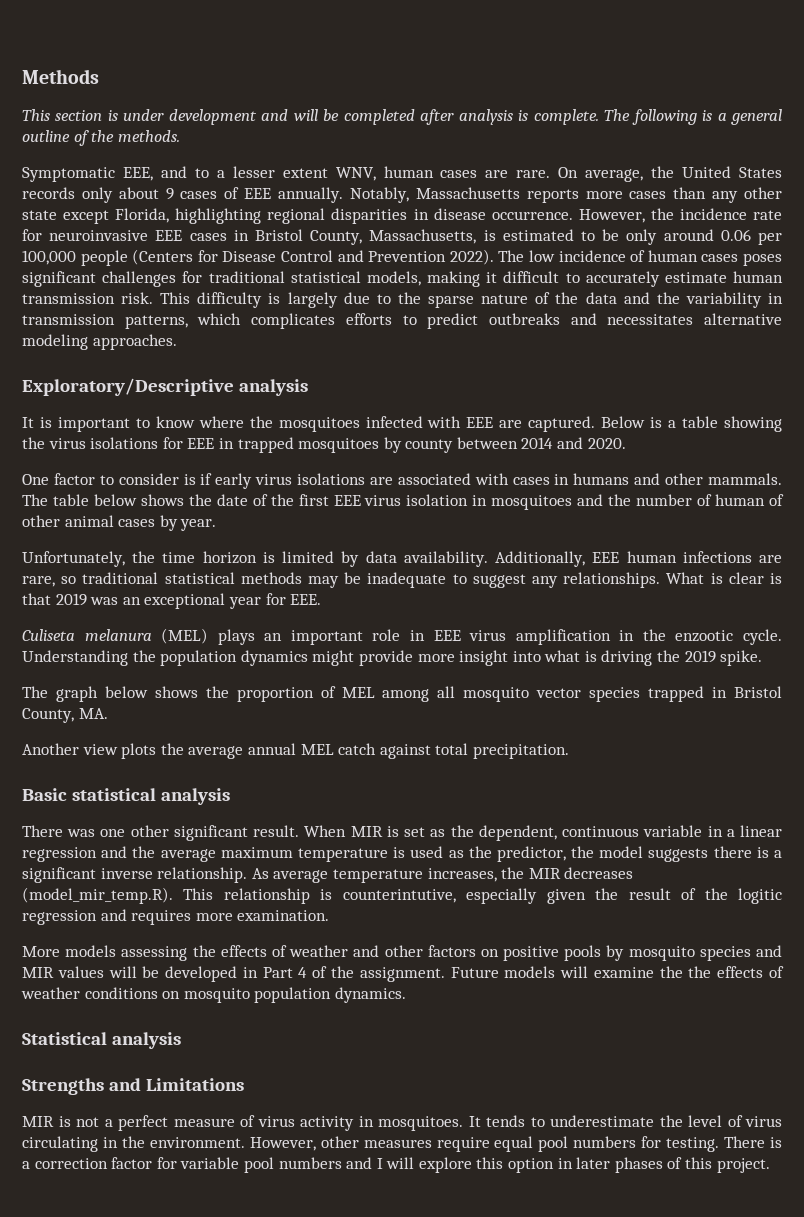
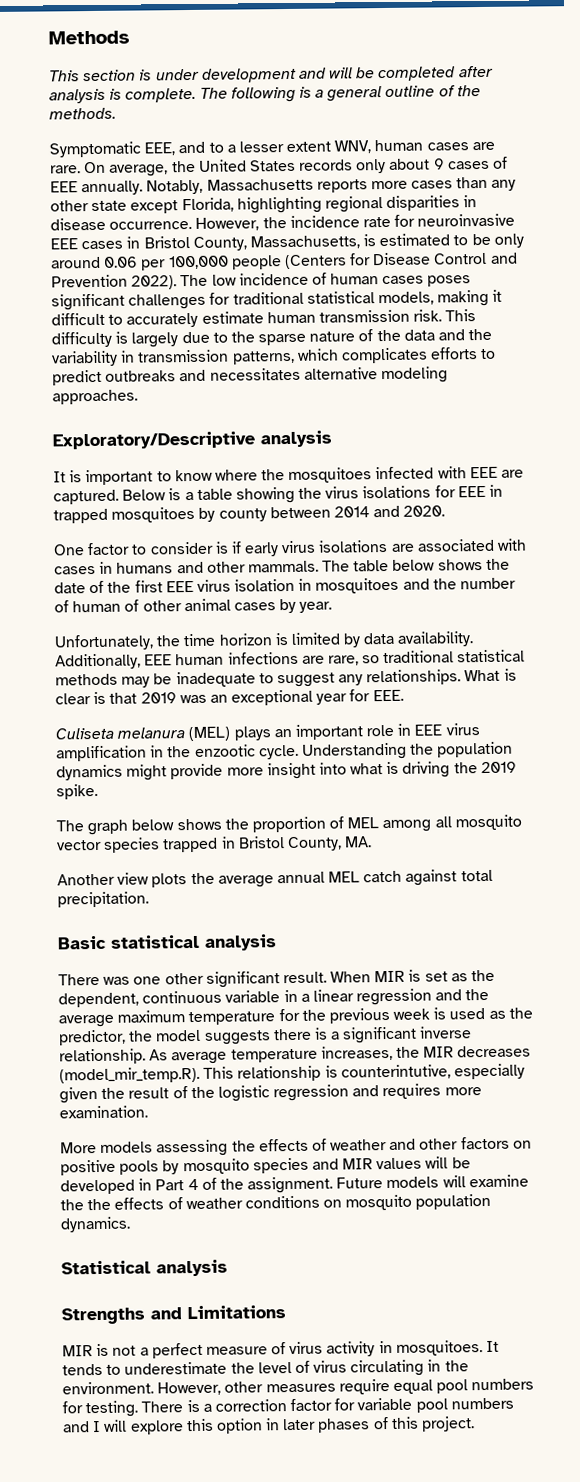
(388, 855) none -> [278,1007,431,1024] for the previous week
[738,888,783,904] logitic -> [217,1085,270,1102] logistic

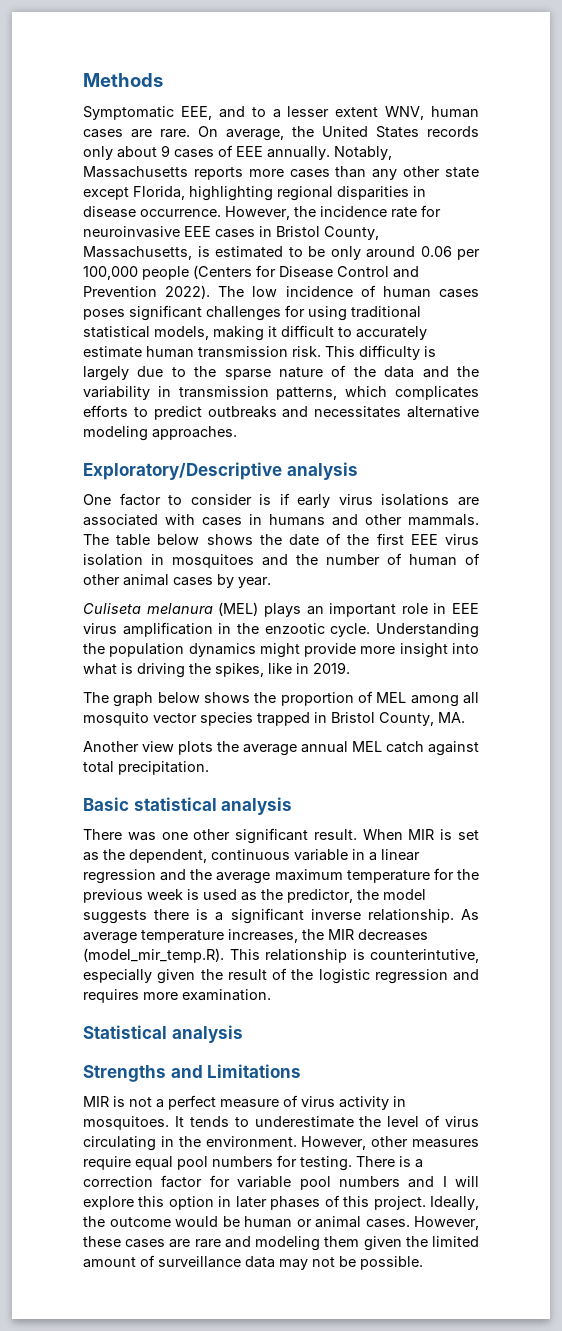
[49,65,494,83] [49,85,481,104] [49,107,116,120] // This section is under development and will be completed after analysis is complete. The following is a general outline of the methods. -> (163, 80) none
(231, 298) none -> [308,306,347,321] using
[53,466,525,486] [53,484,504,505] [53,505,446,524] // It is important to know where the mosquitoes infected with EEE are captured. Below is a table showing the virus isolations for EEE in trapped mosquitoes by county between 2014 and 2020. -> (358, 471) none
[54,631,475,651] [55,649,526,670] [55,668,517,688] [55,689,404,706] // Unfortunately, the time horizon is limited by data availability. Additionally, EEE human infections are rare, so traditional statistical methods may be inadequate to suggest any relationships. What is clear is that 2019 was an exceptional year for EEE. -> (271, 582) none
[480,761,517,774] [56,783,98,800] 2019 spike. -> [215,662,350,677] spikes, like in 2019.
[60,1136,532,1157] [60,1156,471,1176] [60,1174,529,1195] [60,1193,492,1211] [60,1216,131,1233] // More models assessing the effects of weather and other factors on positive pools by mosquito species and MIR values will be developed in Part 4 of the assignment. Future models will examine the the effects of weather conditions on mosquito population dynamics. -> (271, 995) none
(476, 1424) none -> [430,1196,480,1210] [83,1216,479,1230] [83,1236,480,1251] [83,1255,423,1270] Ideally, the outcome would be human or animal cases. However, these cases are rare and modeling them given the limited amount of surveillance data may not be possible.

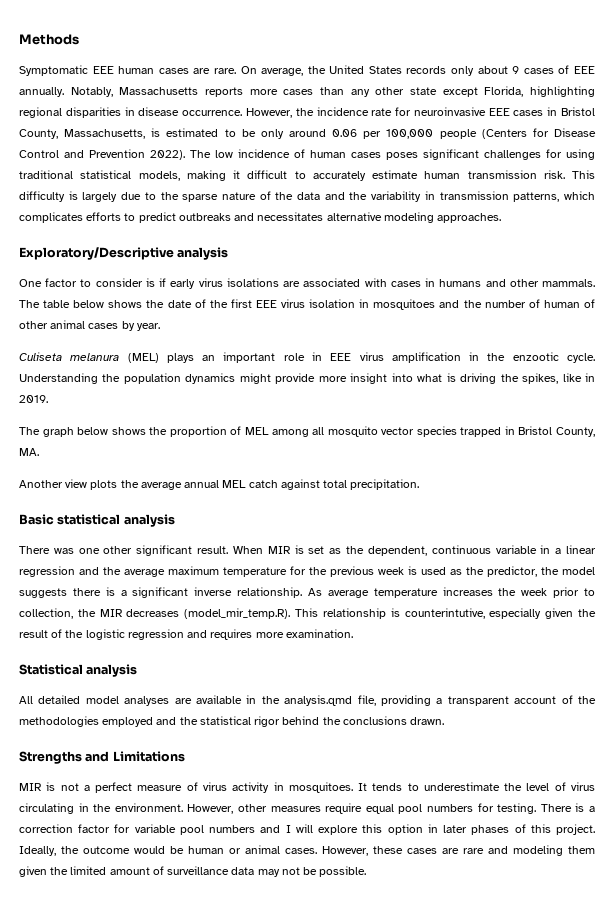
[180,106,425,120] EEE, and to a lesser extent WNV, -> [92,66,114,74] EEE
[228,929,298,943] increases, -> [442,587,595,598] [19,608,73,619] increases the week prior to collection,
(243, 1034) none -> [19,695,596,706] [19,716,445,727] // All detailed model analyses are available in the analysis.qmd file, providing a transparent account of the methodologies employed and the statistical rigor behind the conclusions drawn.

